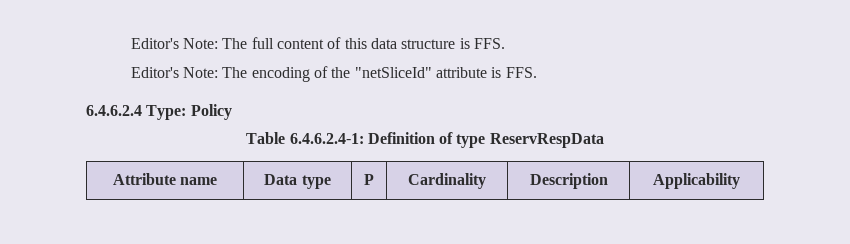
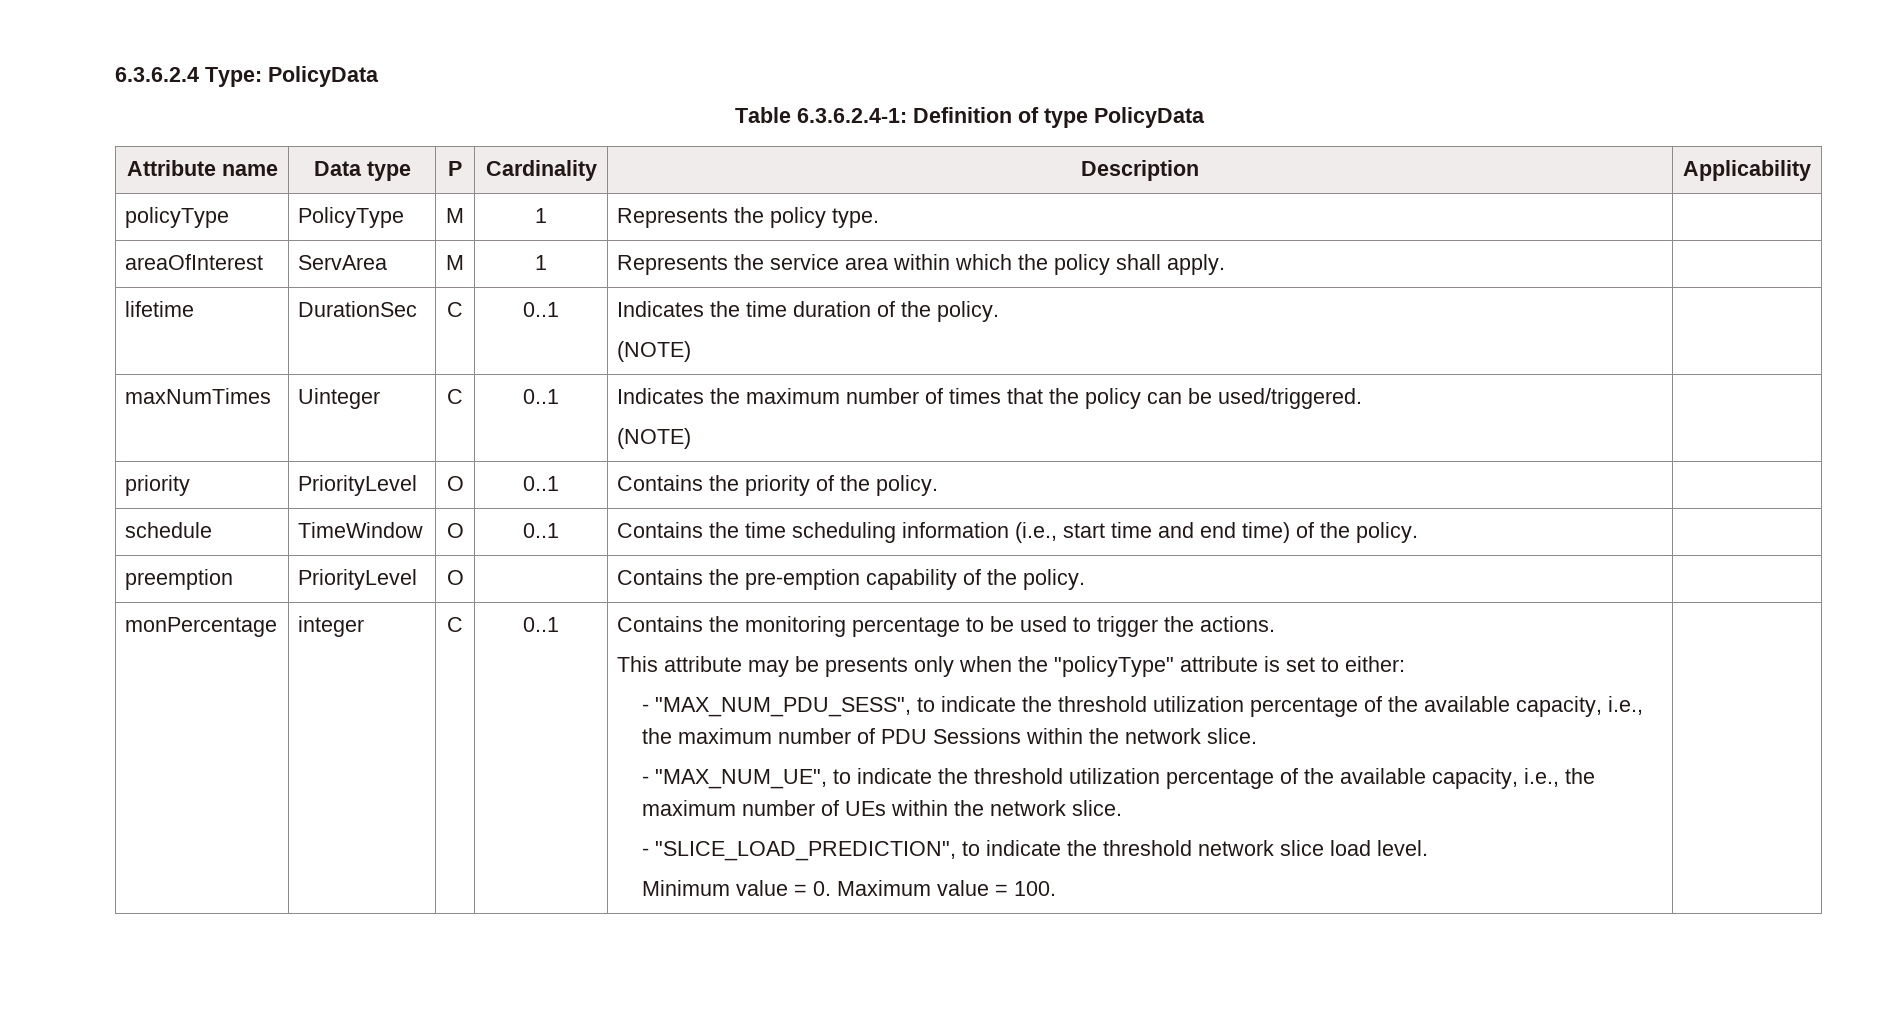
[130,37,505,49] [130,66,537,82] [86,104,232,120] Editor's Note: The full content of this data structure is FFS. // Editor's Note: The encoding of the "netSliceId" attribute is FFS. // 6.4.6.2.4 Type: Policy -> [115,66,379,87] 6.3.6.2.4 Type: PolicyData
[289,133,364,144] 6.4.6.2.4-1: -> [796,108,907,123] 6.3.6.2.4-1:
[489,133,604,148] ReservRespData -> [1093,107,1205,128] PolicyData
(740, 181) none -> [125,207,230,228] [298,207,405,228] [446,208,464,223] [535,208,547,223] [617,207,880,228] [125,254,264,270] [298,255,388,270] [446,255,464,270] [535,255,547,270] [617,254,1226,275] [125,301,195,317] [298,301,418,317] [447,302,463,317] [523,302,559,317] [617,301,1000,322] [617,341,692,362] [125,388,272,404] [298,388,381,409] [447,389,463,404] [523,389,559,404] [617,388,1363,409] [617,428,692,449] [125,475,191,496] [298,475,418,496] [446,476,464,491] [523,476,559,491] [617,475,939,496] [125,522,213,538] [298,522,424,538] [446,523,464,538] [523,523,559,538] [617,522,1419,543] [125,569,234,590] [298,569,418,590] [446,570,464,585] [617,569,1086,590] [125,617,278,637] [298,616,365,637] [447,617,463,632] [523,617,559,632] [617,616,1276,637] [617,656,1406,677] [642,696,1644,717] [642,728,1258,744] [642,768,1596,789] [642,800,1123,816] [642,840,1429,861] [642,880,1057,896] // policyType | PolicyType | M | 1 | Represents the policy type. | // areaOfInterest | ServArea | M | 1 | Represents the service area within which the policy shall apply. | // lifetime | DurationSec | C | 0..1 | Indicates the time duration of the policy. // (NOTE) | // maxNumTimes | Uinteger | C | 0..1 | Indicates the maximum number of times that the policy can be used/triggered. // (NOTE) | // priority | PriorityLevel | O | 0..1 | Contains the priority of the policy. | // schedule | TimeWindow | O | 0..1 | Contains the time scheduling information (i.e., start time and end time) of the policy. | // preemption | PriorityLevel | O | | Contains the pre-emption capability of the policy. | // monPercentage | integer | C | 0..1 | Contains the monitoring percentage to be used to trigger the actions. // This attribute may be presents only when the "policyType" attribute is set to either: // - "MAX_NUM_PDU_SESS", to indicate the threshold utilization percentage of the available capacity, i.e., the maximum number of PDU Sessions within the network slice. // - "MAX_NUM_UE", to indicate the threshold utilization percentage of the available capacity, i.e., the maximum number of UEs within the network slice. // - "SLICE_LOAD_PREDICTION", to indicate the threshold network slice load level. // Minimum value = 0. Maximum value = 100. |

